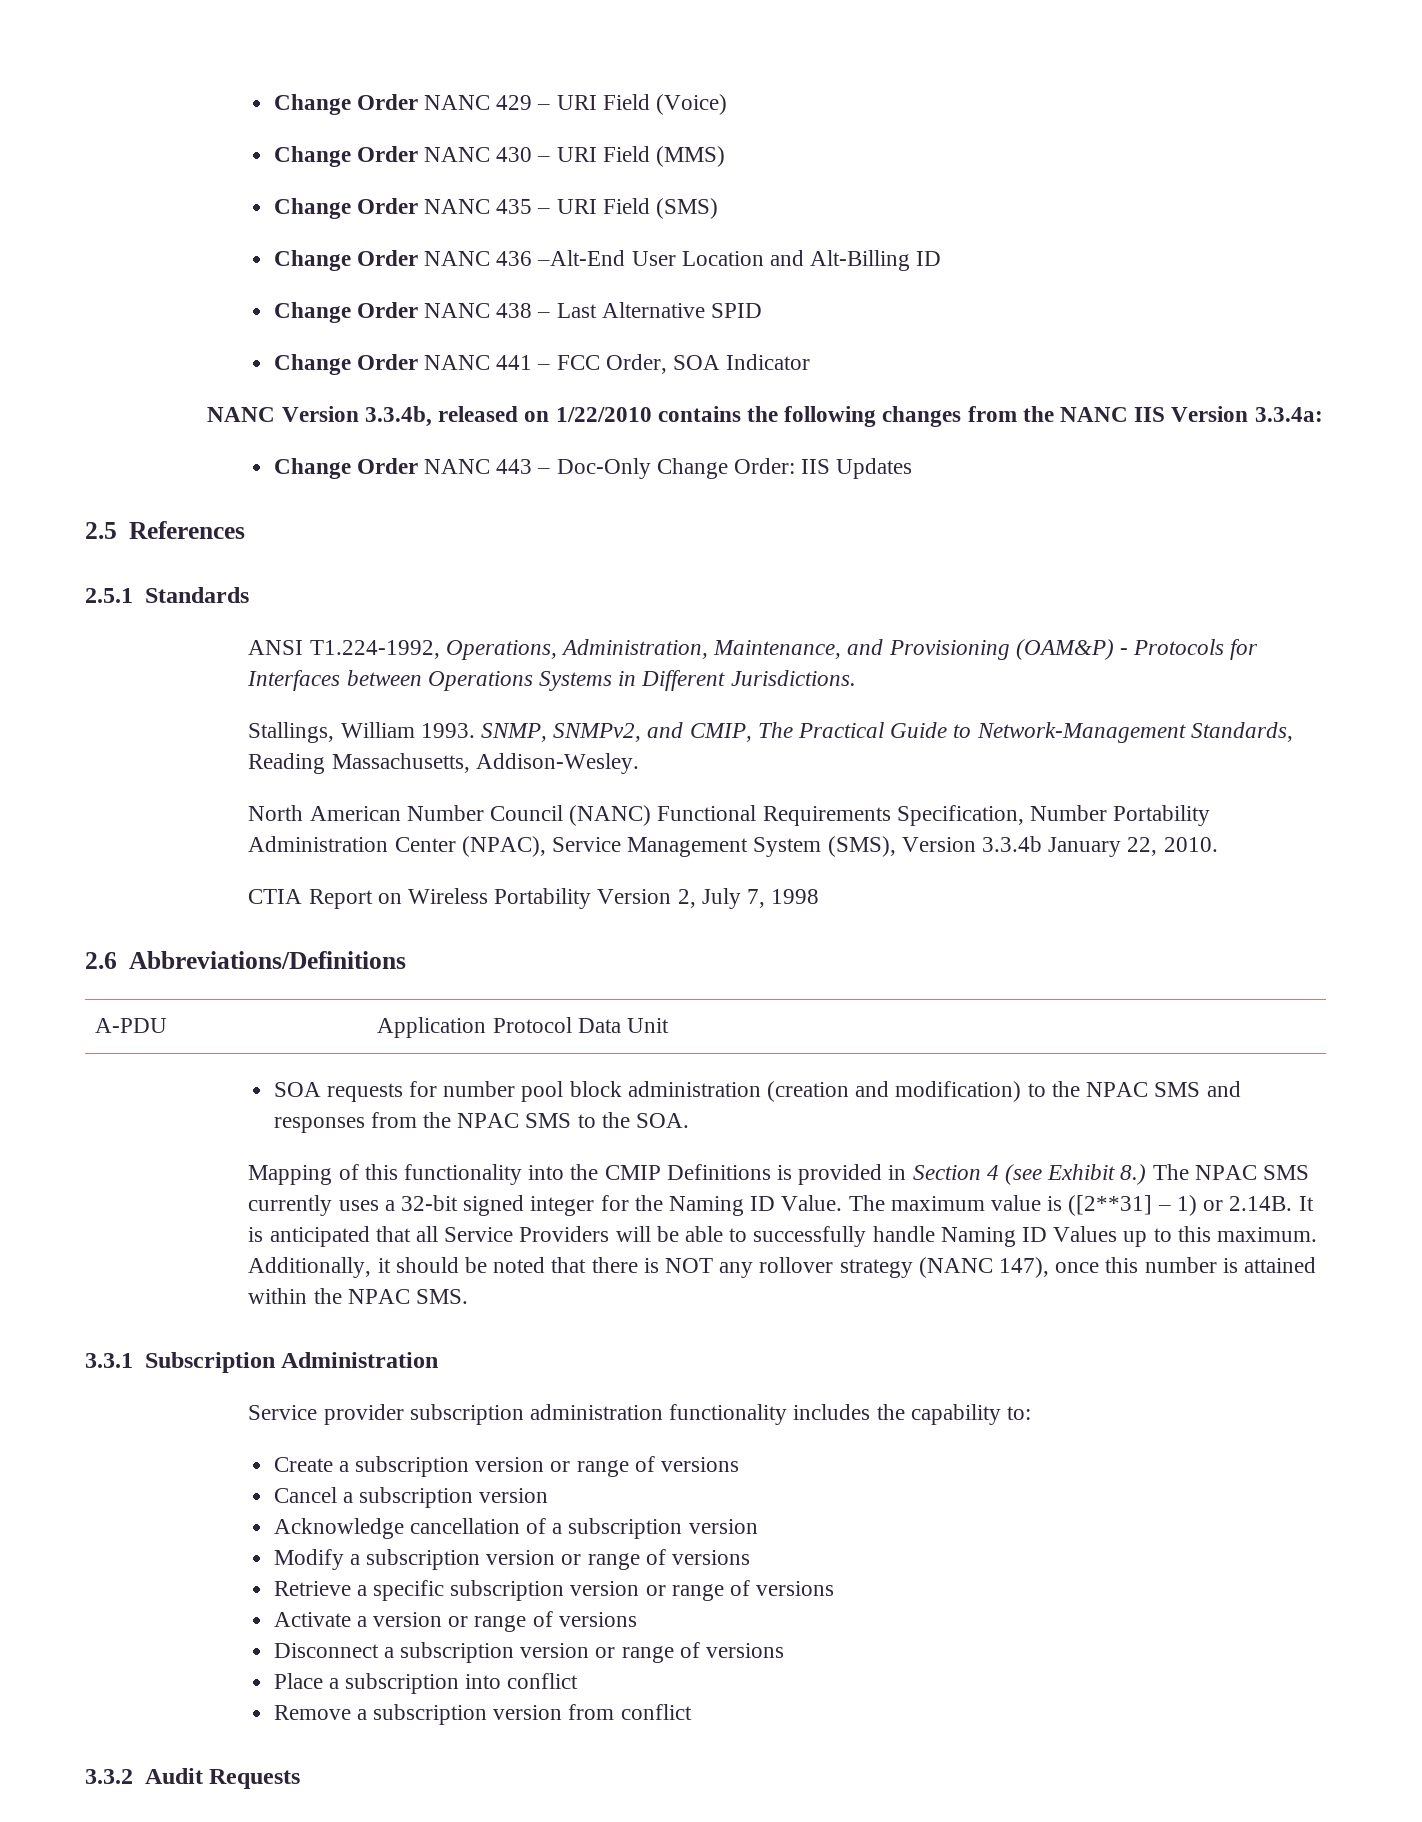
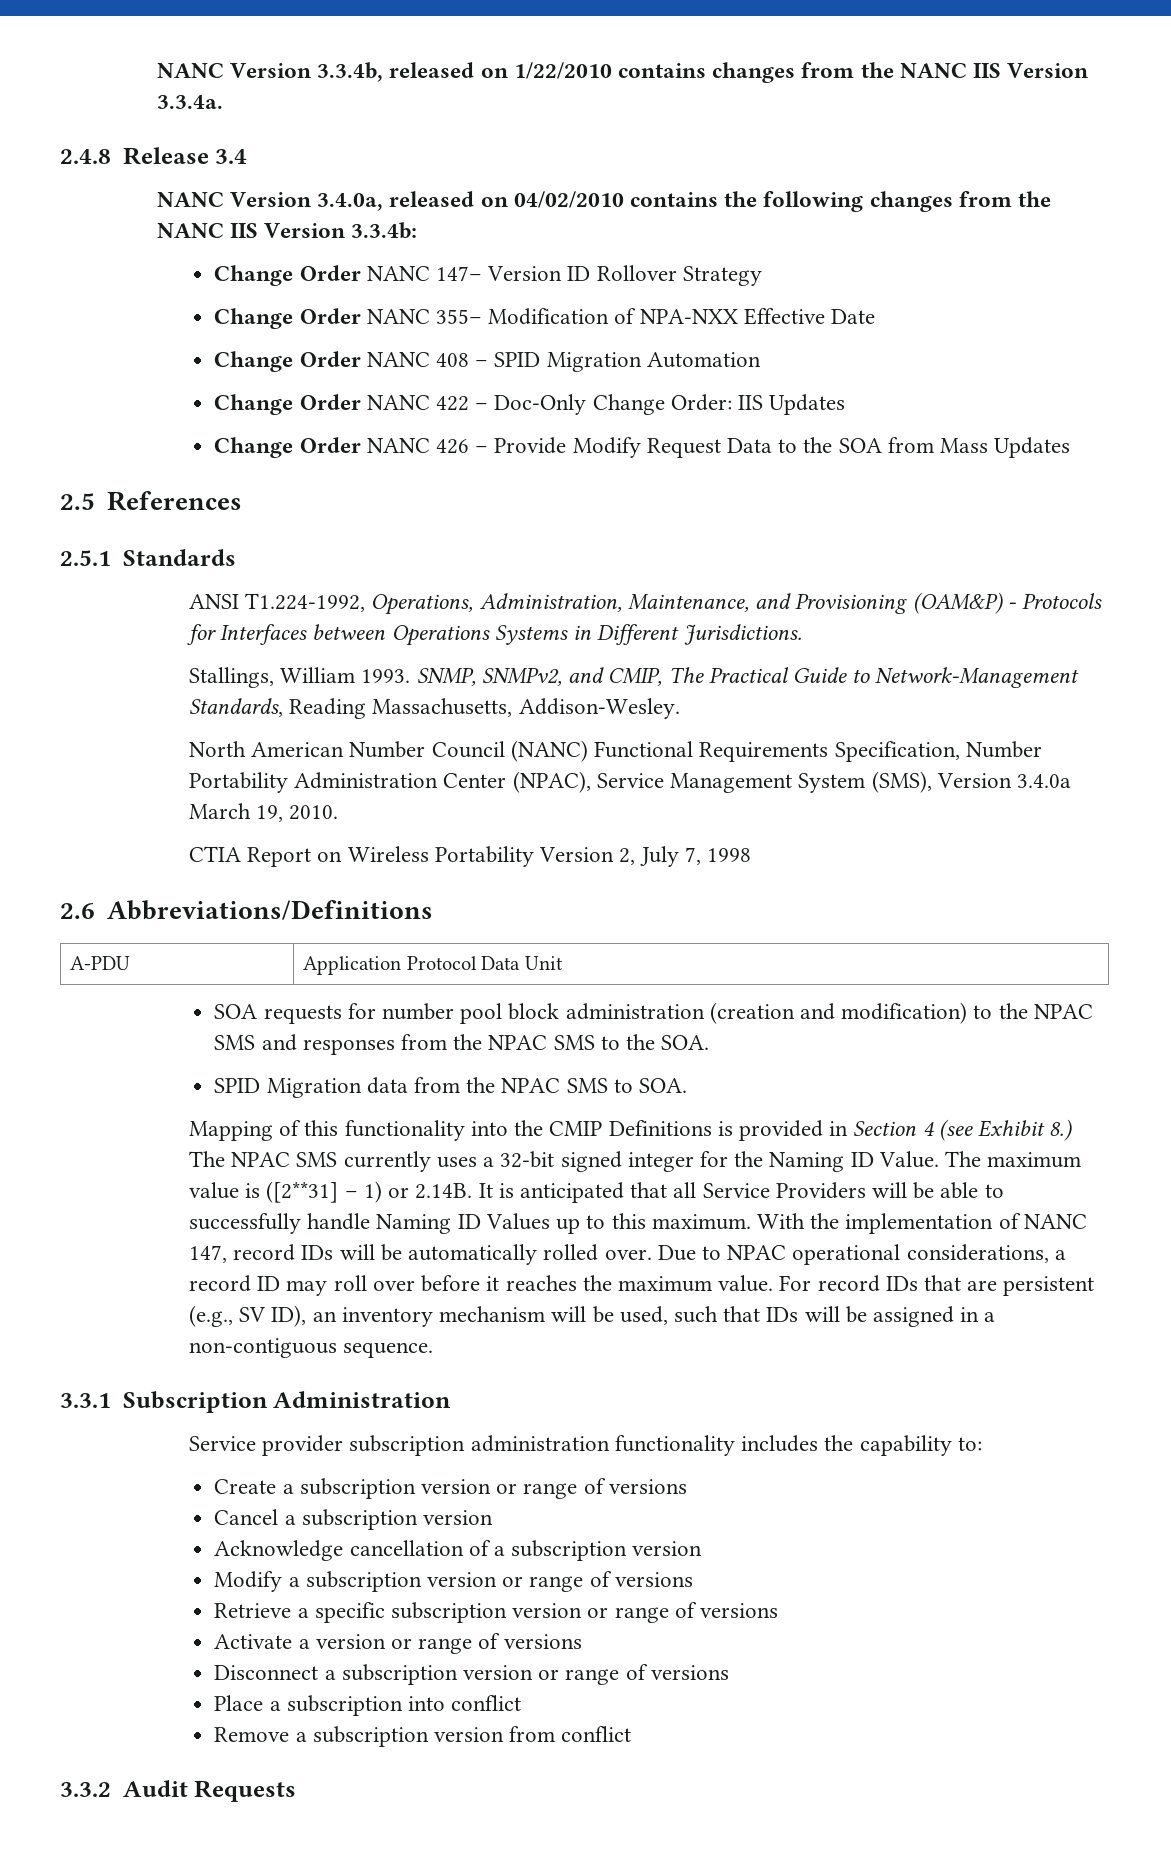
[273,94,728,115] [273,146,726,167] [273,198,719,219] [273,250,942,271] [273,302,763,323] [273,354,811,375] Change Order NANC 429 – URI Field (Voice) // Change Order NANC 430 – URI Field (MMS) // Change Order NANC 435 – URI Field (SMS) // Change Order NANC 436 –Alt-End User Location and Alt-Billing ID // Change Order NANC 438 – Last Alternative SPID // Change Order NANC 441 – FCC Order, SOA Indicator // -> (156, 70) none
(741, 414) none -> [712,62,1089,83] [156,95,223,109] [60,147,248,165] [156,191,719,211] changes from the NANC IIS Version 3.3.4a. // 2.4.8 Release 3.4 // NANC Version 3.4.0a, released on 04/02/2010 contains
[1254,407,1323,422] [273,458,533,479] 3.3.4a: // Change Order NANC 443 -> [351,222,418,239] [214,265,762,286] [214,308,876,329] [214,351,761,372] [214,394,469,415] 3.3.4b: // Change Order NANC 147– Version ID Rollover Strategy // Change Order NANC 355– Modification of NPA-NXX Effective Date // Change Order NANC 408 – SPID Migration Automation // Change Order NANC 422
(913, 468) none -> [214,437,1071,458] // Change Order NANC 426 – Provide Modify Request Data to the SOA from Mass Updates
[981,836,1158,857] 3.3.4b January 22, -> [1016,774,1071,788] [189,803,284,822] 3.4.0a March 19,
(690, 1120) none -> [214,1077,688,1098] // SPID Migration data from the NPAC SMS to SOA.
[248,1257,1317,1278] [248,1288,468,1304] Additionally, it should be noted that there is NOT any rollover strategy (NANC 147), once this number is attained within the NPAC SMS. -> [756,1213,1087,1234] [189,1244,1066,1265] [189,1275,1095,1296] [189,1305,996,1327] [189,1338,434,1358] With the implementation of NANC 147, record IDs will be automatically rolled over. Due to NPAC operational considerations, a record ID may roll over before it reaches the maximum value. For record IDs that are persistent (e.g., SV ID), an inventory mechanism will be used, such that IDs will be assigned in a non-contiguous sequence.

